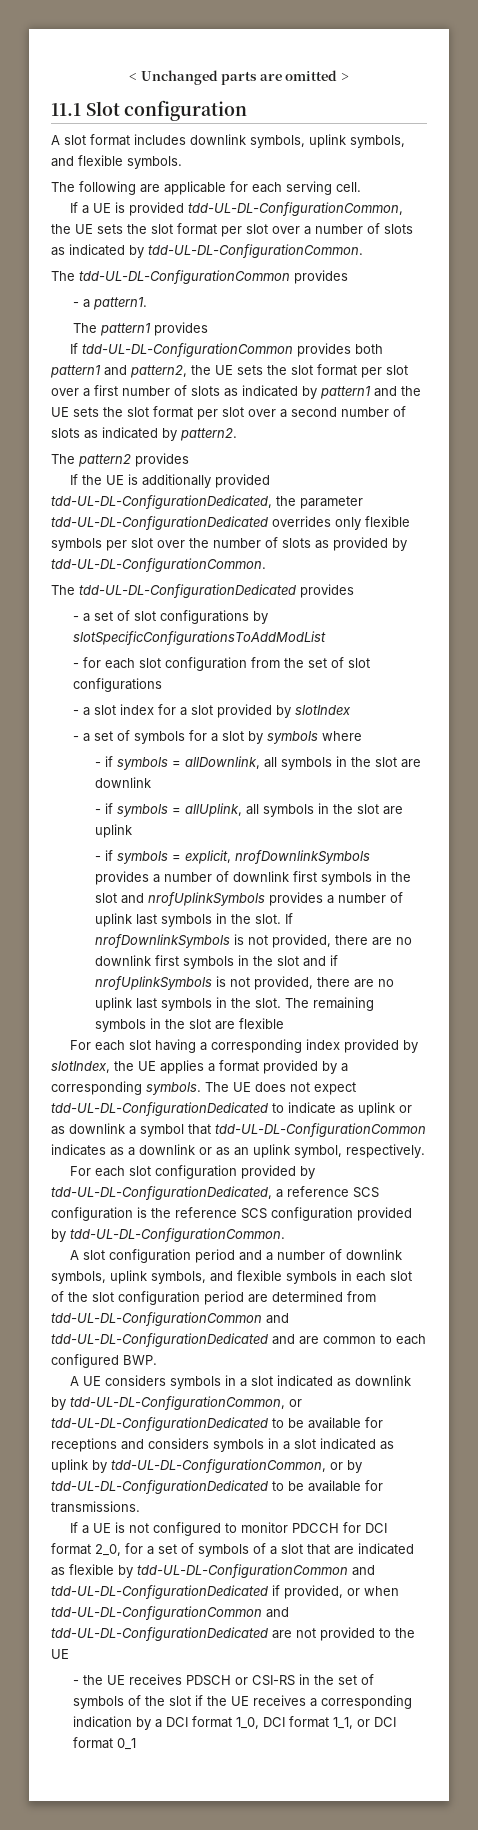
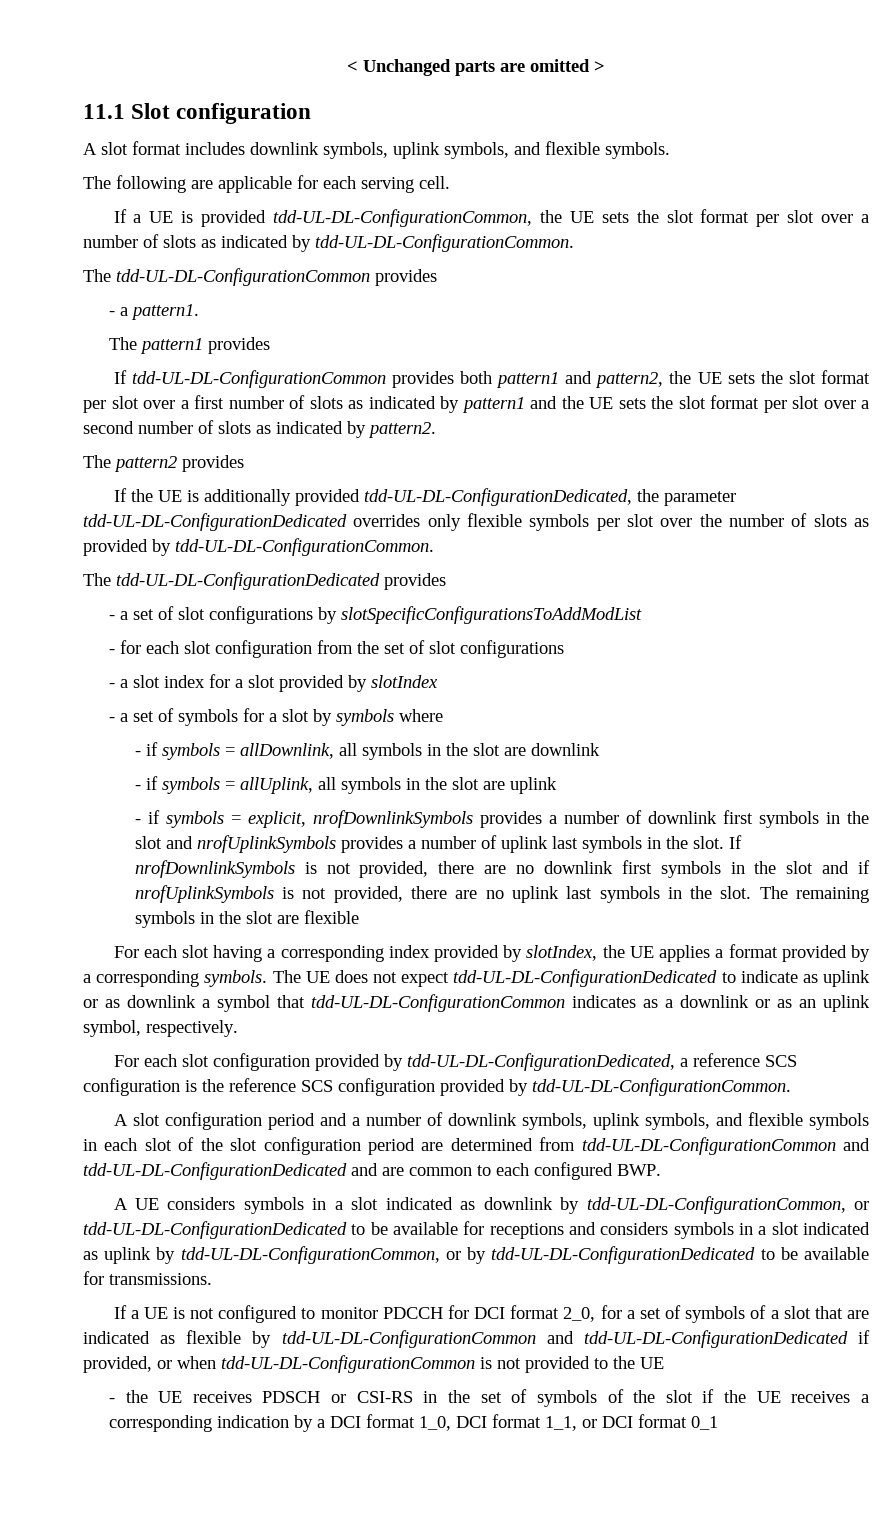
[266,1607,289,1618] [51,1627,292,1641] and tdd-UL-DL-ConfigurationDedicated are -> [480,1357,492,1369] is

